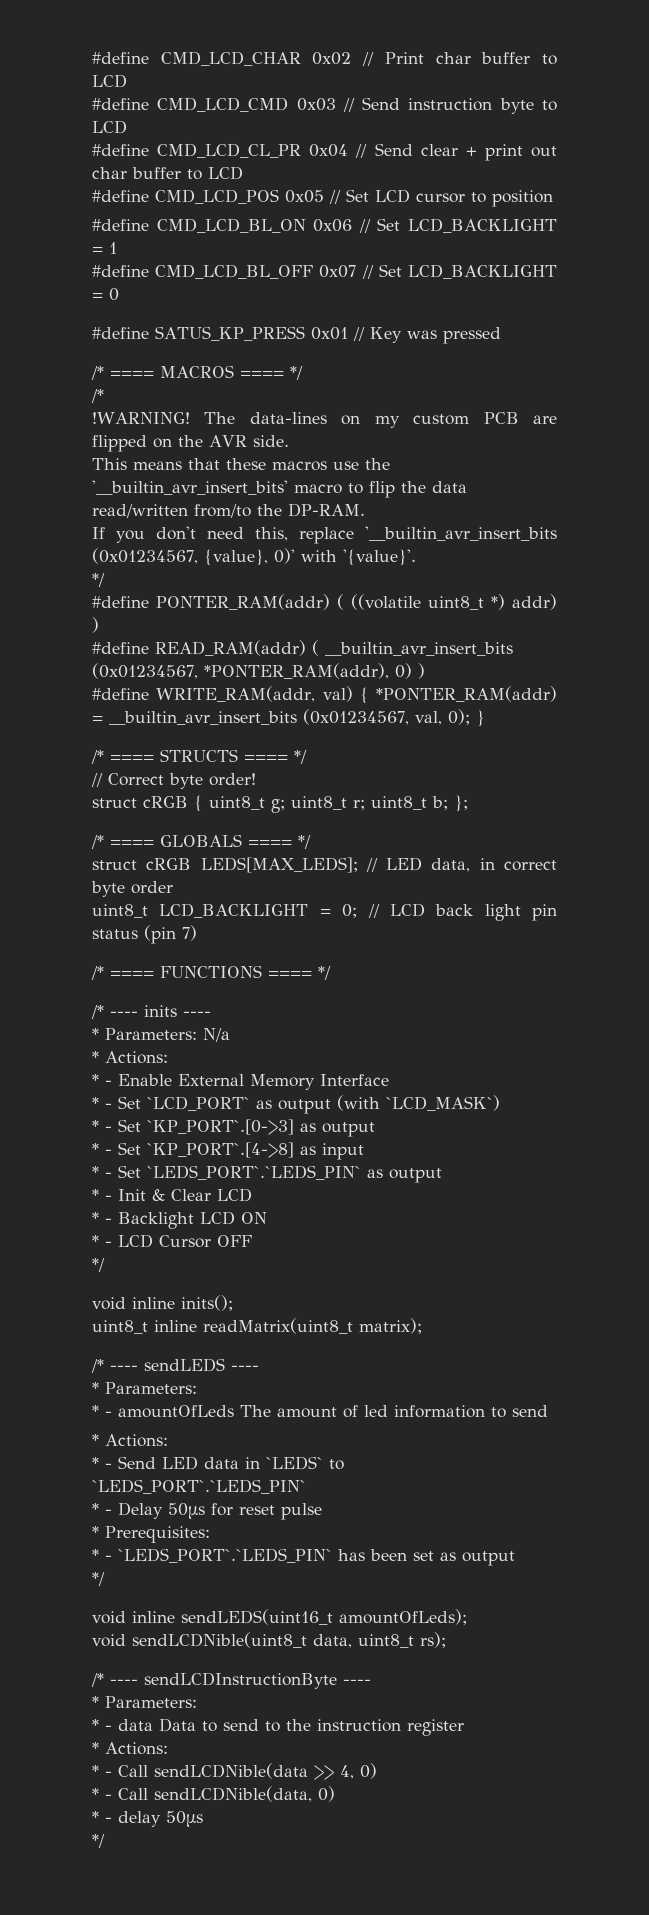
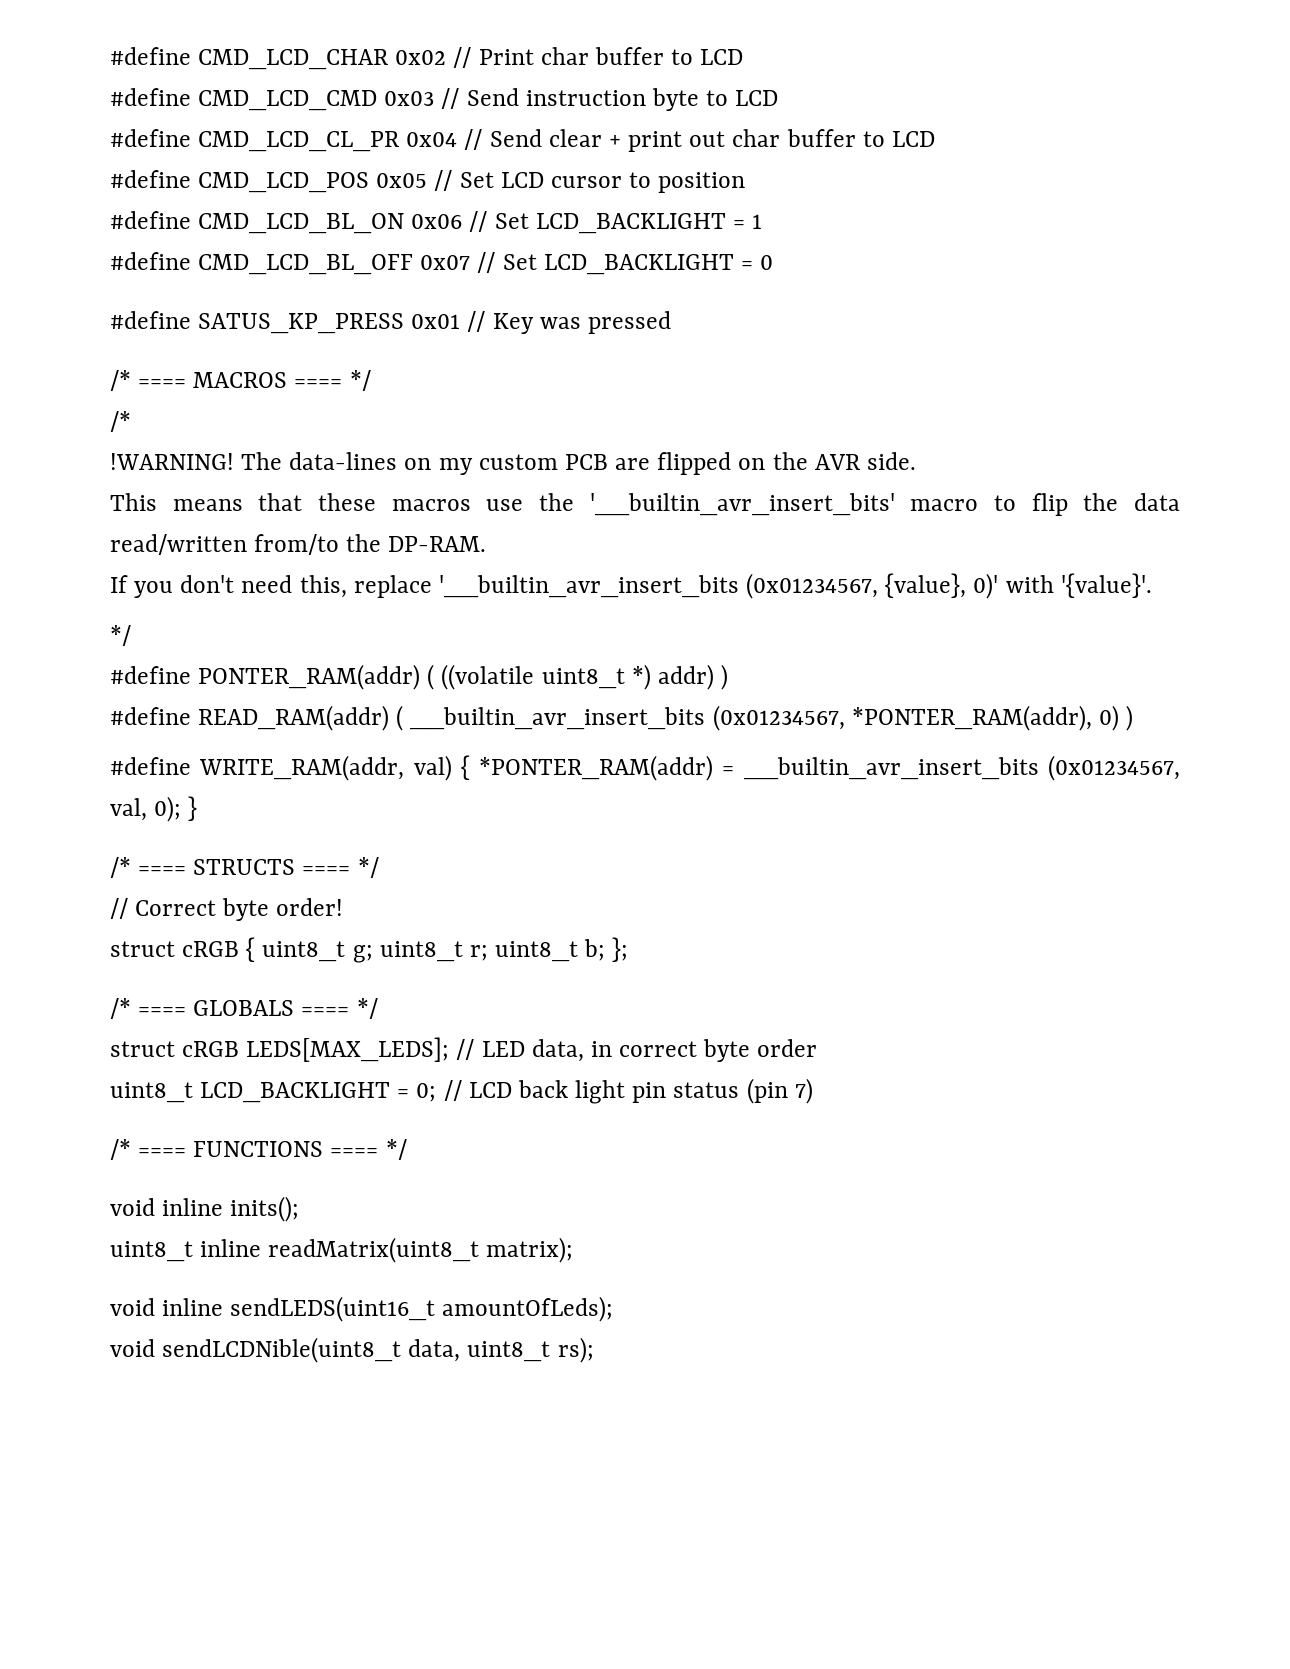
[91,1005,211,1019] [92,1028,230,1042] [92,1051,168,1064] [92,1074,389,1090] [92,1095,500,1114] [92,1119,375,1137] [92,1142,364,1160] [92,1165,442,1183] [92,1188,252,1202] [92,1211,267,1229] [92,1234,252,1248] [92,1258,105,1272] // /* ---- inits ---- // * Parameters: N/a // * Actions: // * - Enable External Memory Interface // * - Set `LCD_PORT` as output (with `LCD_MASK`) // * - Set `KP_PORT`.[0->3] as output // * - Set `KP_PORT`.[4->8] as input // * - Set `LEDS_PORT`.`LEDS_PIN` as output // * - Init & Clear LCD // * - Backlight LCD ON // * - LCD Cursor OFF // */ -> (407, 1149) none
[91,1358,259,1373] [92,1382,197,1394] [92,1405,548,1418] [92,1434,168,1447] [92,1456,344,1470] [92,1479,306,1494] [92,1502,322,1520] [92,1526,210,1543] [92,1548,515,1566] [92,1572,105,1586] // /* ---- sendLEDS ---- // * Parameters: // * - amountOfLeds The amount of led information to send // * Actions: // * - Send LED data in `LEDS` to `LEDS_PORT`.`LEDS_PIN` // * - Delay 50µs for reset pulse // * Prerequisites: // * - `LEDS_PORT`.`LEDS_PIN` has been set as output // */ -> (574, 1250) none
[91,1672,371,1689] [92,1696,197,1708] [92,1718,464,1736] [92,1742,168,1755] [92,1763,377,1780] [92,1786,335,1802] [92,1811,203,1827] [92,1834,105,1848] // /* ---- sendLCDInstructionByte ---- // * Parameters: // * - data Data to send to the instruction register // * Actions: // * - Call sendLCDNible(data >> 4, 0) // * - Call sendLCDNible(data, 0) // * - delay 50µs // */ -> (594, 1350) none

